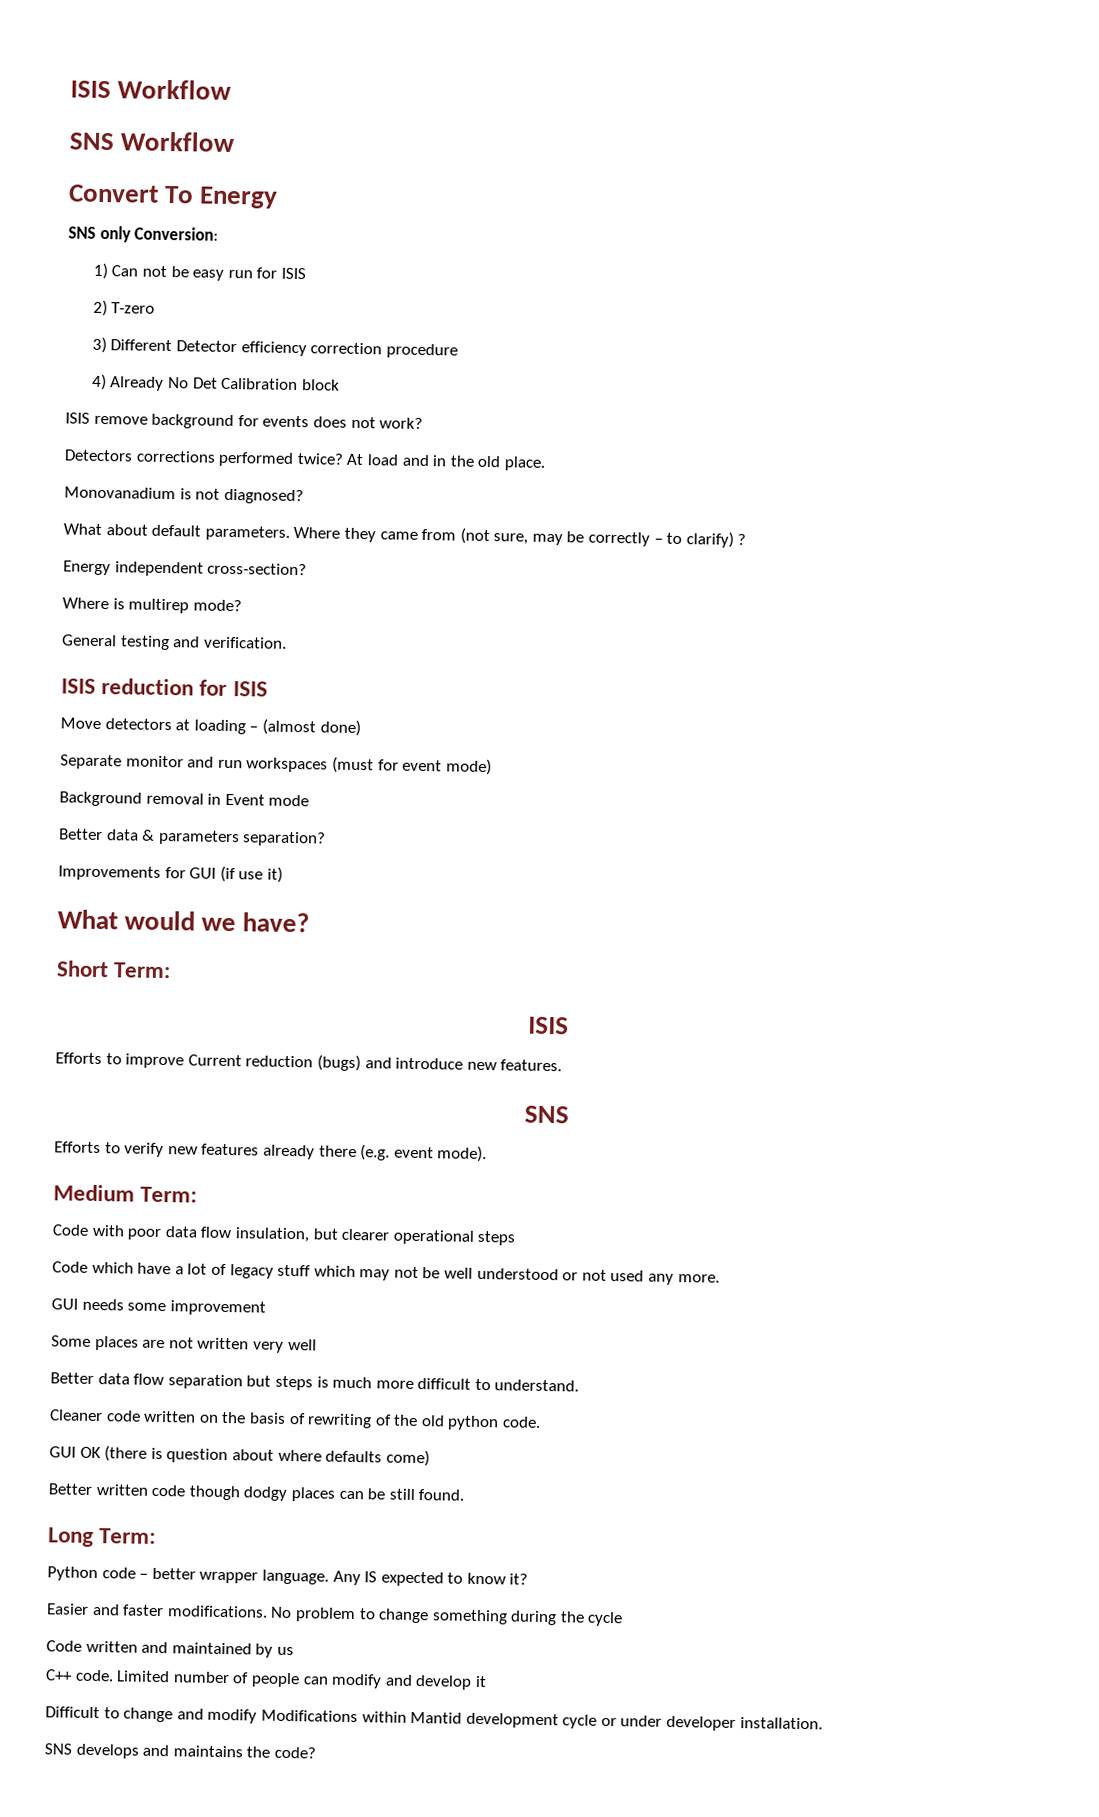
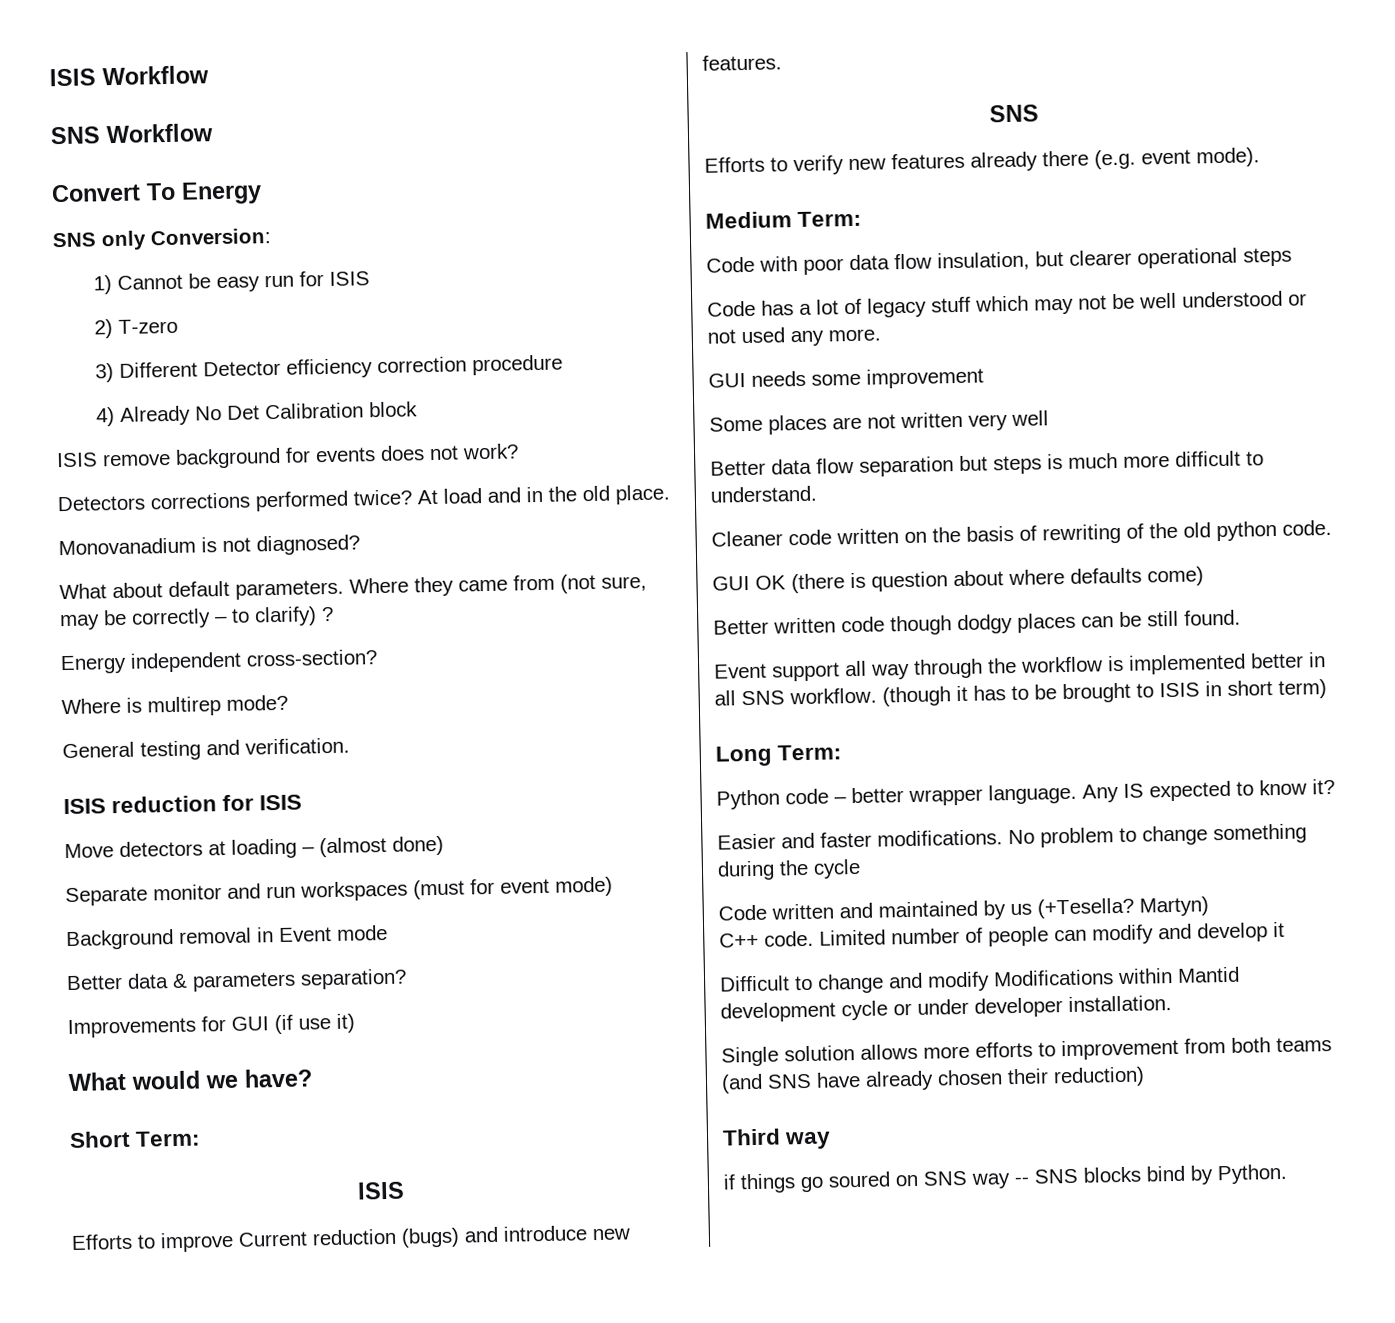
[111,265,168,277] Can not -> [116,274,183,290] Cannot
[91,1261,172,1275] which have -> [761,300,794,316] has
(465, 1495) none -> [714,652,1326,682] [714,679,1327,707] // Event support all way through the workflow is implemented better in all SNS workflow. (though it has to be brought to ISIS in short term)
(294, 1651) none -> [1037,896,1209,919] (+Tesella? Martyn)
[44,1743,316,1759] SNS develops and maintains the code? -> [721,1037,1332,1067] [721,1066,1145,1094] [722,1128,832,1150] [723,1163,1288,1194] Single solution allows more efforts to improvement from both teams (and SNS have already chosen their reduction) // Third way // if things go soured on SNS way -- SNS blocks bind by Python.

